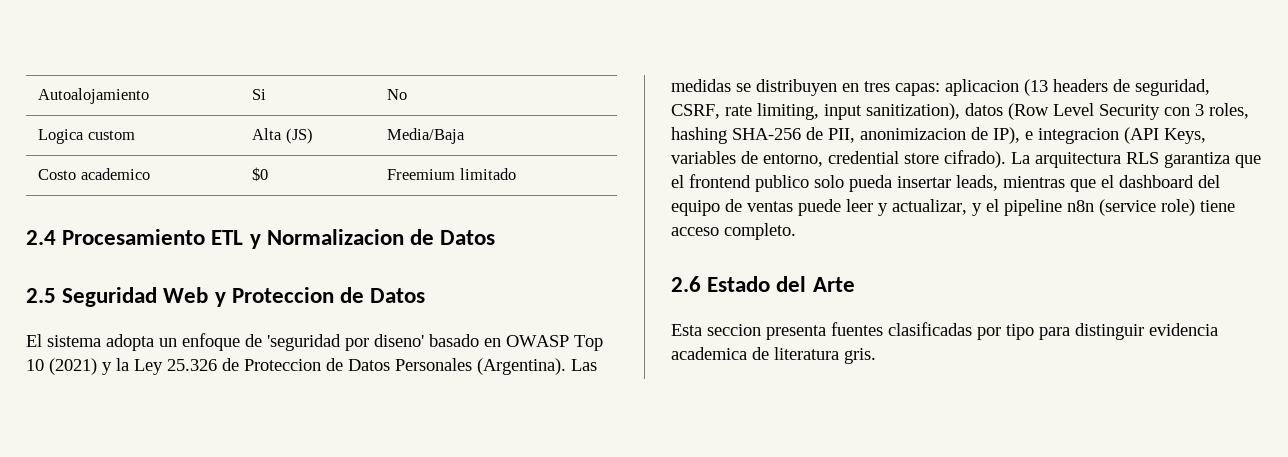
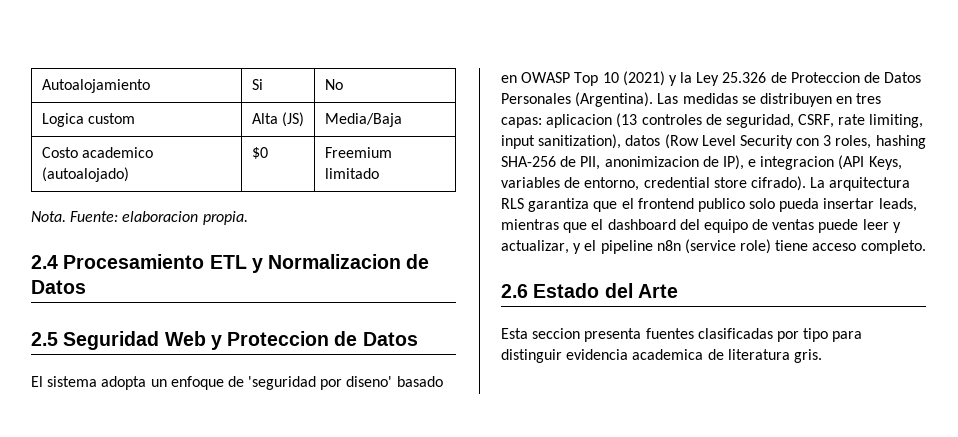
(150, 174) none -> [41,167,129,182] (autoalojado)
(516, 174) none -> [31,211,248,225] // Nota. Fuente: elaboracion propia.
[1053,79,1108,92] headers -> [641,114,702,125] controles

